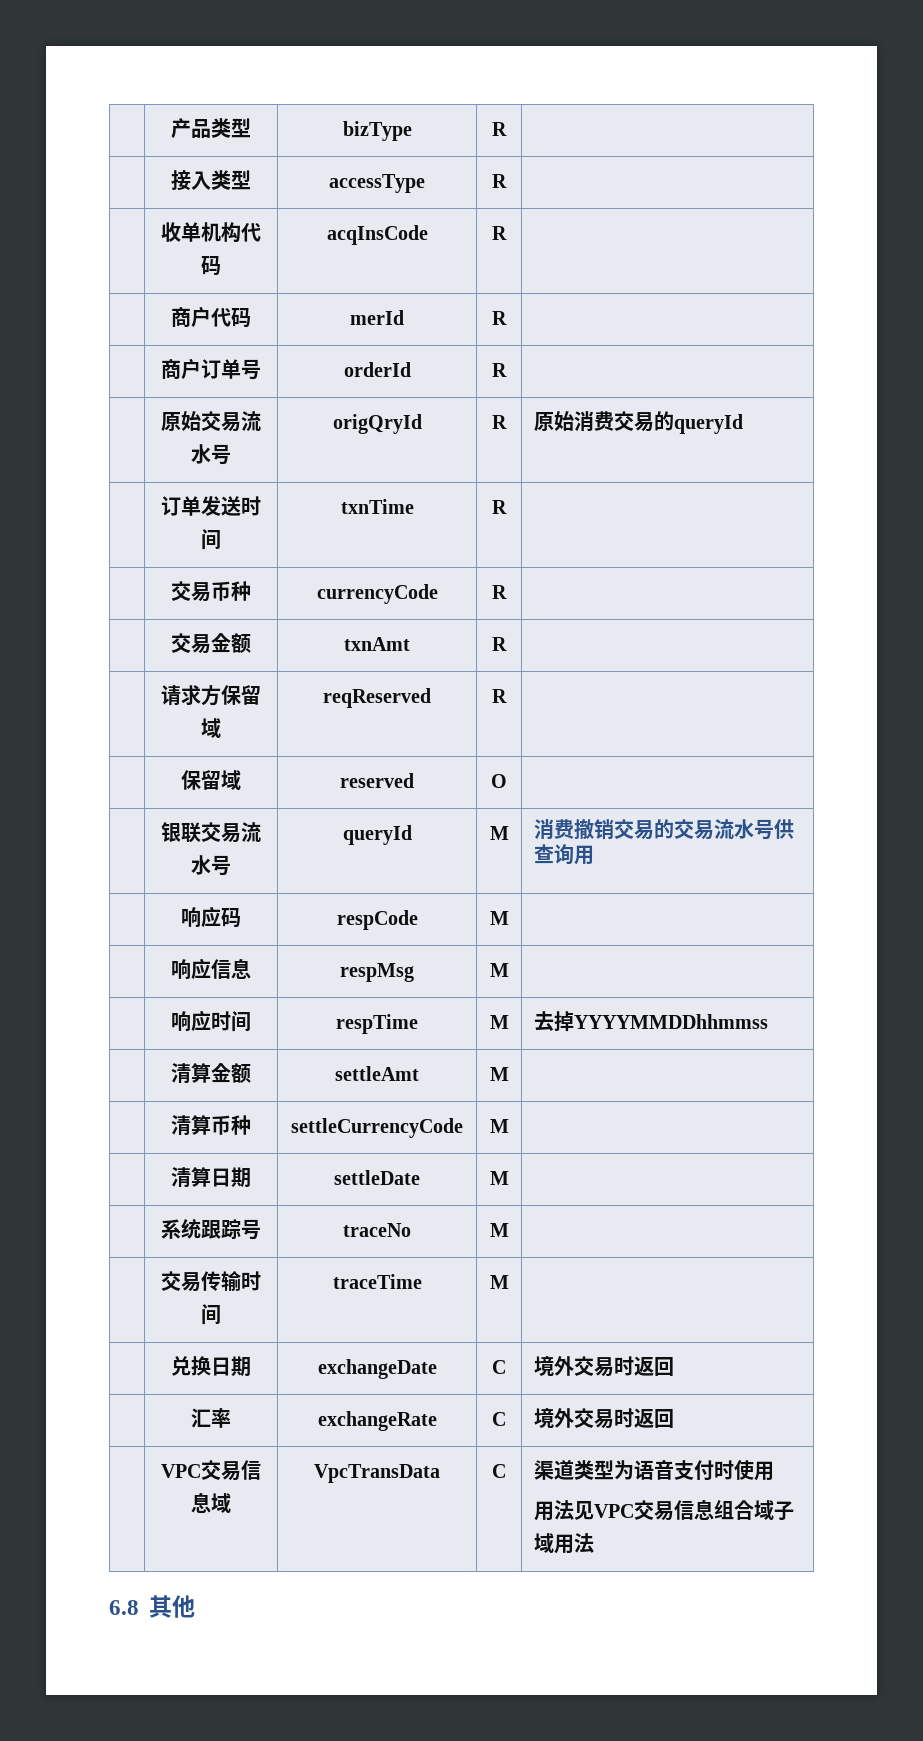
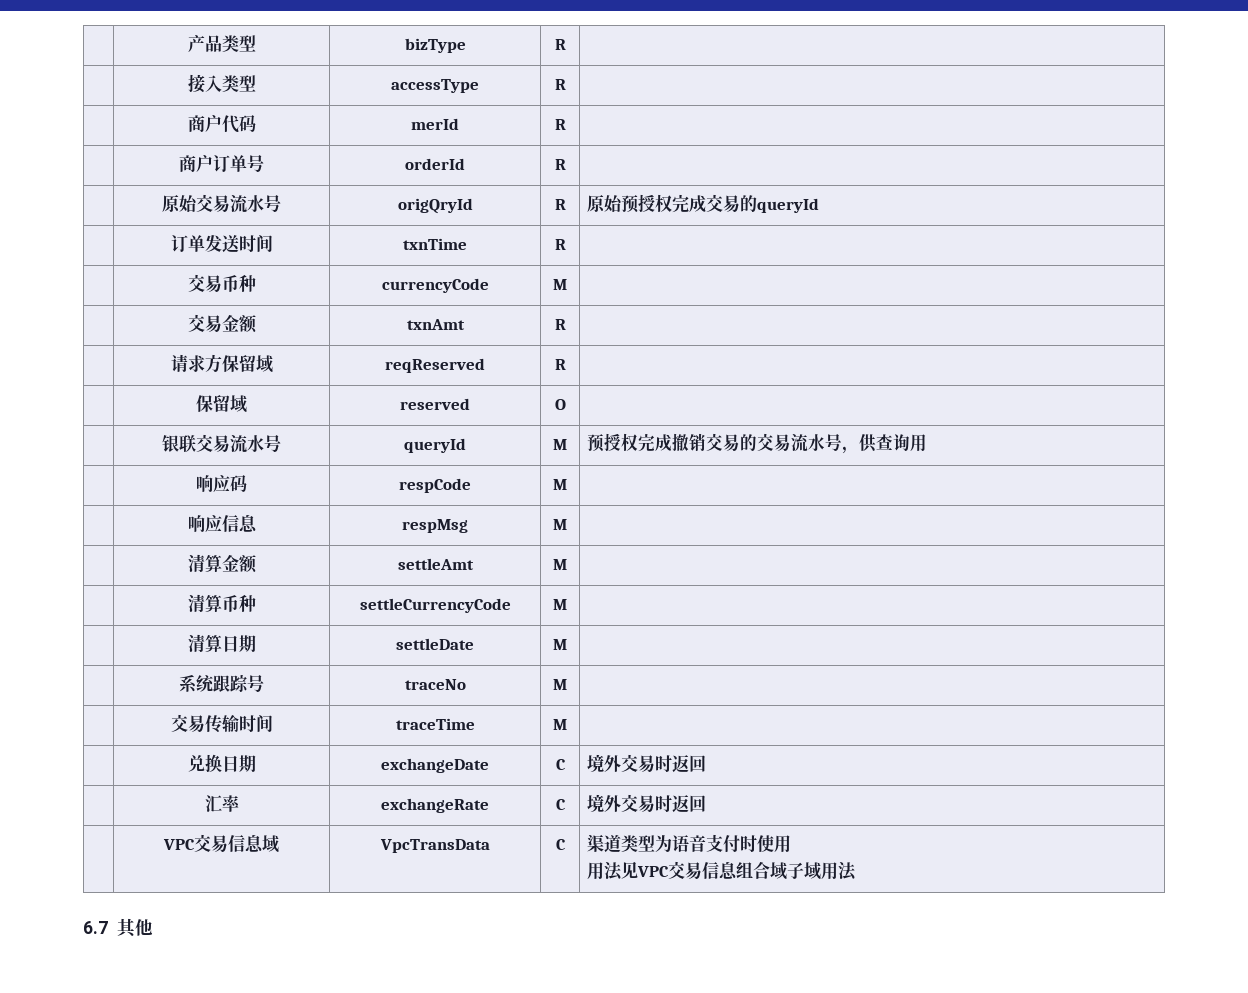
[161,222,261,243] [201,255,221,276] [326,225,428,245] [492,226,507,240] // | 收单机构代码 | acqInsCode | R | -> (566, 84) none
[573,411,614,432] 消费 -> [620,194,706,213] 预授权完成
[492,585,507,599] R -> [553,279,567,290] M
[533,819,574,840] 消费 -> [586,433,672,452] 预授权完成
(774, 829) none -> [841,446,859,454] ，
[171,1010,251,1032] [336,1014,418,1034] [489,1015,509,1029] [533,1011,768,1032] // | 响应时间 | respTime | M | 去掉YYYYMMDDhhmmss -> (567, 524) none
[109,1600,139,1615] 6.8 -> [83,921,108,934] 6.7

